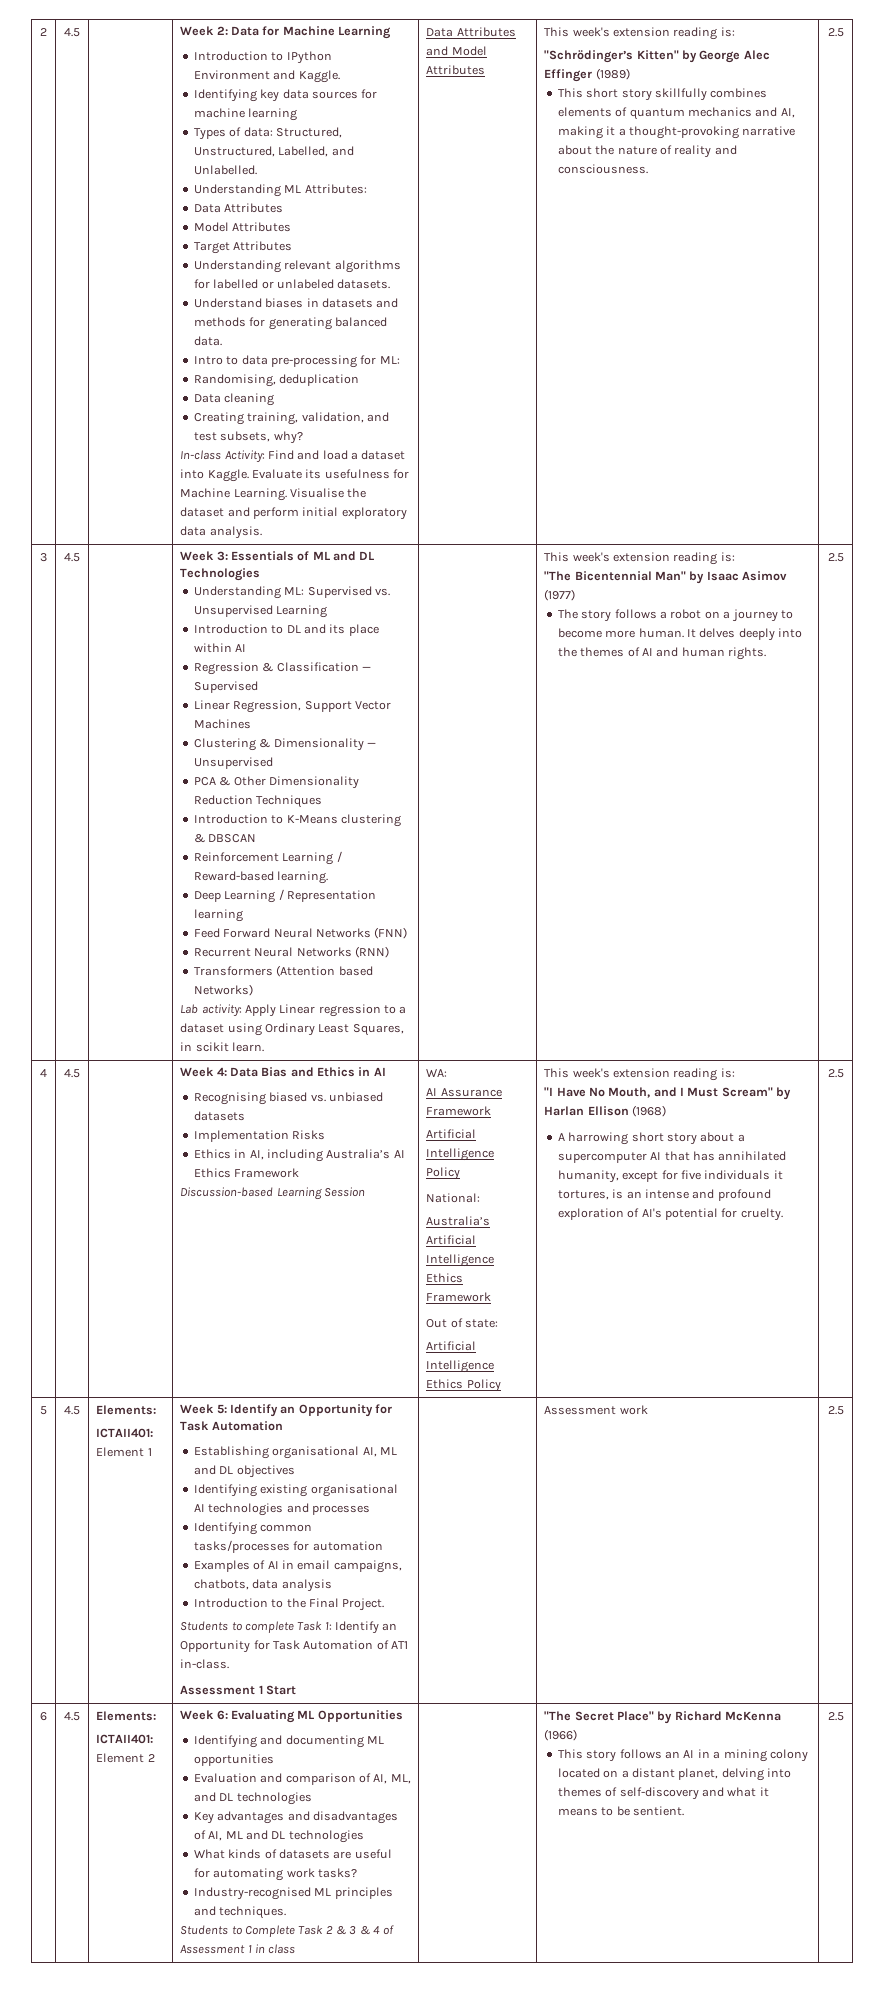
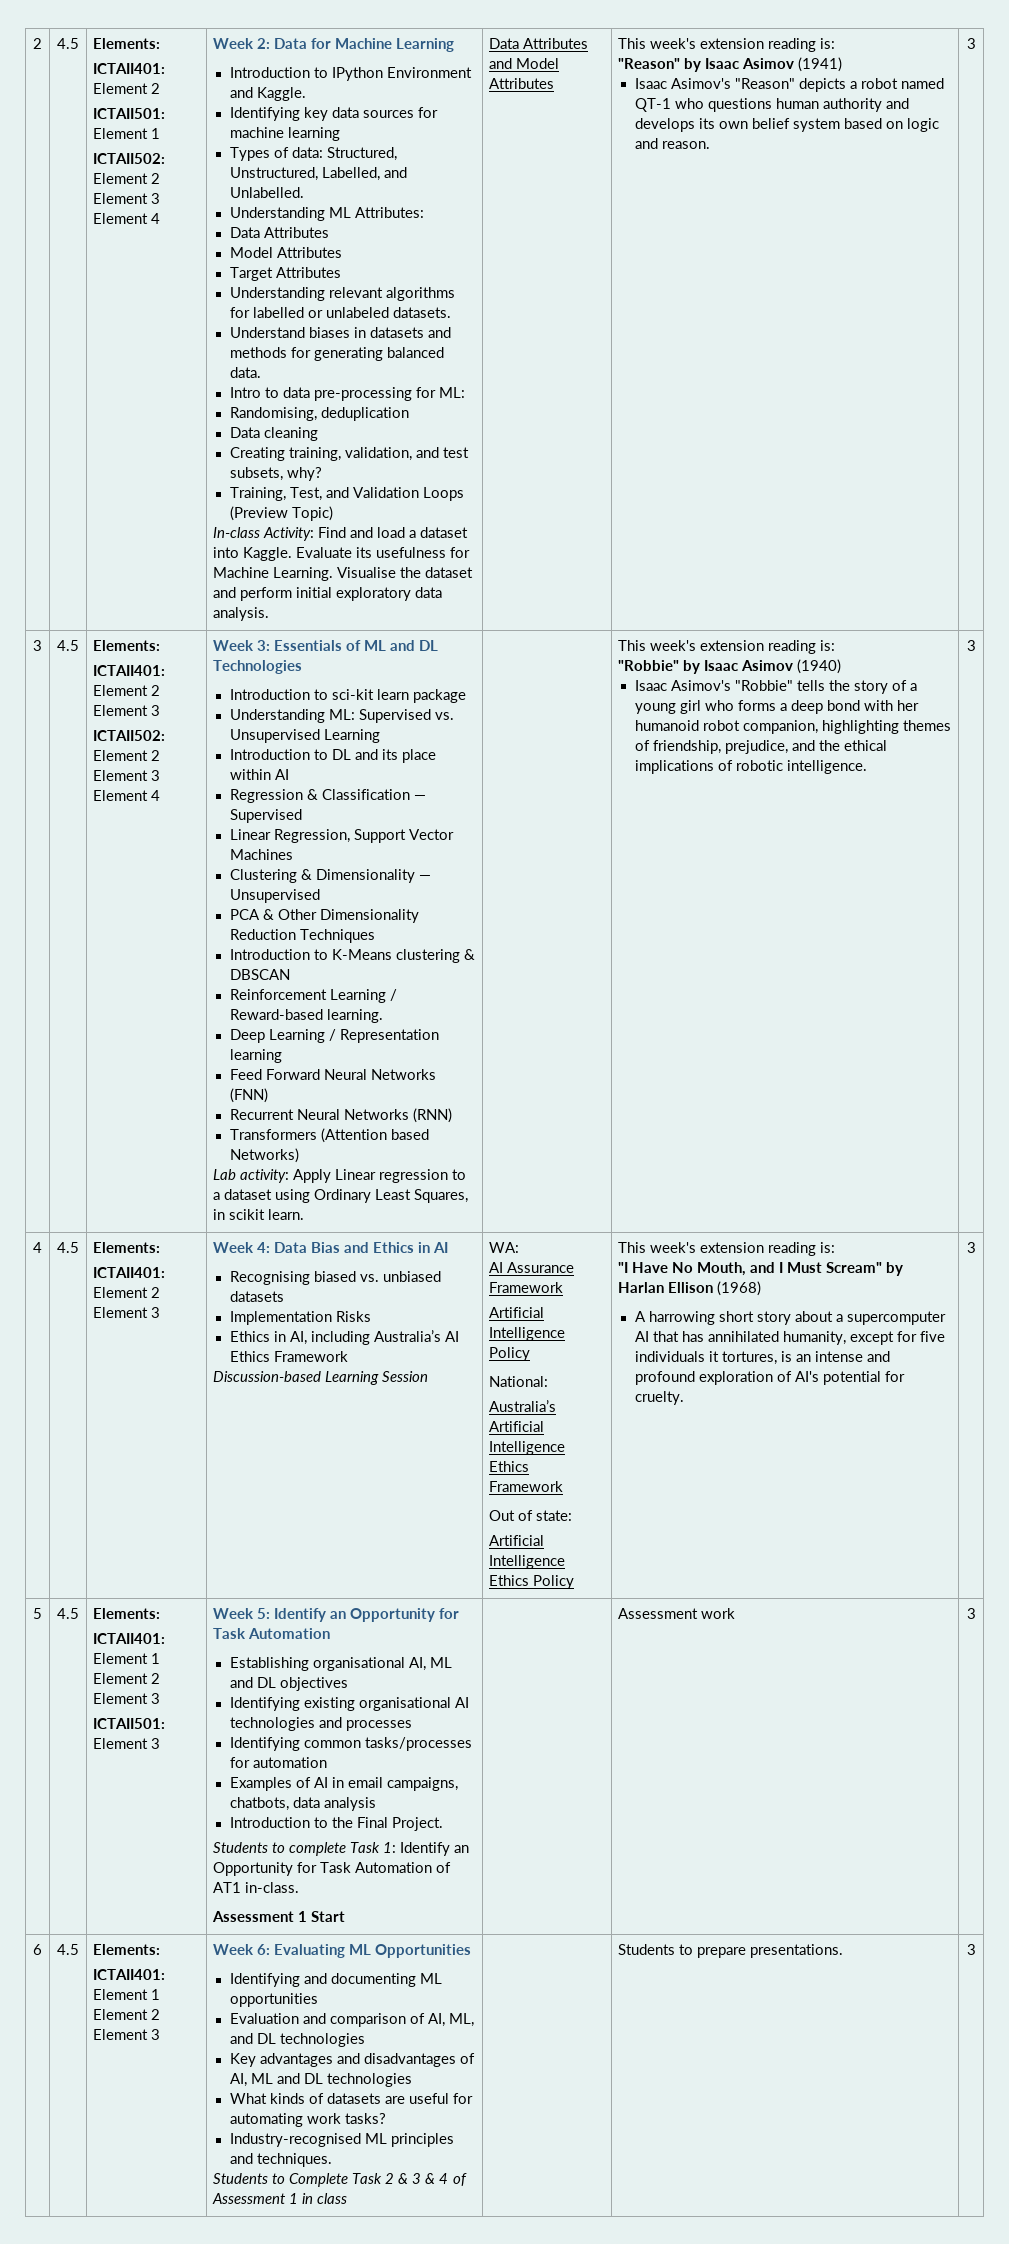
(80, 32) none -> [93,38,161,49] [93,63,166,74] [93,83,161,94] [93,108,166,119] [93,128,161,139] [93,153,166,164] [93,173,161,184] [93,193,161,204] [93,213,161,224] Elements: // ICTAII401: Element 2 // ICTAII501: Element 1 // ICTAII502: Element 2 Element 3 Element 4
(303, 437) none -> [229,487,464,501] [229,506,333,521] // Training, Test, and Validation Loops (Preview Topic)
[544,50,770,63] [544,68,630,82] [557,88,768,101] [557,107,795,120] [557,126,796,139] [557,145,737,158] [557,164,648,174] [827,28,844,37] [40,553,47,562] [64,553,80,562] "Schrödinger’s Kitten" by George Alec Effinger (1989) // This short story skillfully combines elements of quantum mechanics and AI, making it a thought-provoking narrative about the nature of reality and consciousness. | 2.5 // 3 | 4.5 | -> [618,57,843,72] [634,78,944,92] [634,98,909,112] [634,118,939,132] [634,138,710,149] [966,38,976,49] [33,640,42,651] [57,640,79,651] [93,640,161,651] [93,665,166,676] [93,685,161,696] [93,705,161,716] [93,730,166,741] [93,750,161,761] [93,770,161,781] [93,790,161,801] "Reason" by Isaac Asimov (1941) // Isaac Asimov's "Reason" depicts a robot named QT-1 who questions human authority and develops its own belief system based on logic and reason. | 3 // 3 | 4.5 | Elements: // ICTAII401: Element 2 Element 3 // ICTAII502: Element 2 Element 3 Element 4
(261, 574) none -> [229,689,466,703] // Introduction to sci-kit learn package
[544,571,788,584] [544,589,576,601] [557,609,793,622] [557,628,803,641] [557,647,767,660] [827,553,844,562] [40,1069,47,1077] [64,1069,80,1078] "The Bicentennial Man" by Isaac Asimov (1977) // The story follows a robot on a journey to become more human. It delves deeply into the themes of AI and human rights. | 2.5 // 4 | 4.5 | -> [618,659,842,674] [634,680,917,694] [634,700,919,714] [634,720,951,734] [634,740,887,754] [634,760,867,774] [966,640,976,651] [33,1242,42,1253] [57,1242,79,1253] [93,1242,161,1253] [93,1267,166,1278] [93,1287,161,1298] [93,1307,161,1318] "Robbie" by Isaac Asimov (1940) // Isaac Asimov's "Robbie" tells the story of a young girl who forms a deep bond with her humanoid robot companion, highlighting themes of friendship, prejudice, and the ethical implications of robotic intelligence. | 3 // 4 | 4.5 | Elements: // ICTAII401: Element 2 Element 3
[827,1069,844,1078] 2.5 -> [966,1242,976,1253] 3
(152, 1452) none -> [93,1673,161,1684] [93,1693,161,1704] [93,1718,166,1729] [93,1738,161,1749] Element 2 Element 3 // ICTAII501: Element 3
[827,1406,844,1415] 2.5 -> [966,1608,976,1619] 3
[147,1754,155,1762] 2 -> [151,1989,161,2000] [93,2009,161,2020] [93,2029,161,2040] 1 Element 2 Element 3
[544,1711,782,1724] [544,1729,578,1741] [557,1749,808,1762] [557,1768,792,1781] [557,1787,769,1800] [557,1806,685,1816] [827,1712,844,1721] "The Secret Place" by Richard McKenna (1966) // This story follows an AI in a mining colony located on a distant planet, delving into themes of self-discovery and what it means to be sentient. | 2.5 -> [618,1944,844,1958] [966,1944,976,1955] Students to prepare presentations. | 3

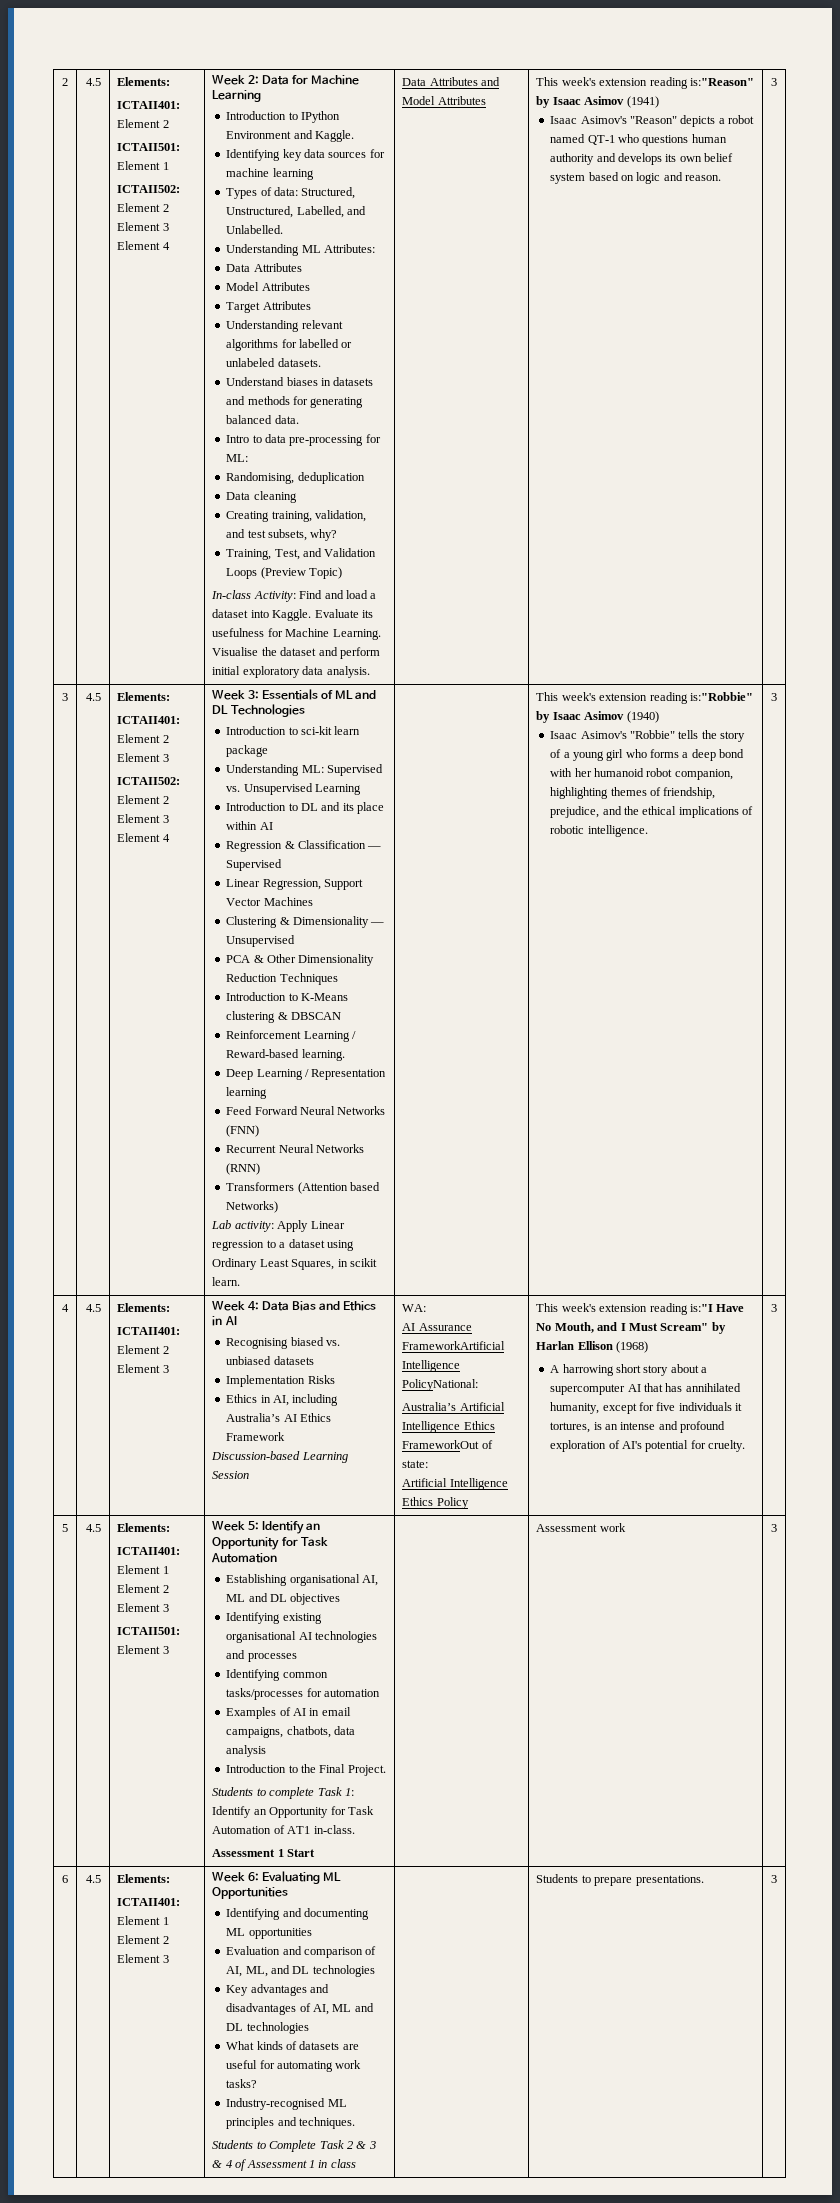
[820,38,836,49] [618,58,681,69] is: // "Reason" -> [689,78,754,86] is:"Reason"
[820,640,836,651] [618,660,680,671] is: // "Robbie" -> [689,692,753,701] is:"Robbie"
[489,1282,564,1293] [489,1307,545,1318] [489,1327,566,1341] [489,1347,531,1361] [489,1376,549,1387] Framework // Artificial Intelligence Policy // National: -> [402,1341,506,1350] [402,1360,461,1372] [402,1379,479,1391] FrameworkArtificial Intelligence PolicyNational:
[489,1481,564,1492] [489,1510,516,1521] Framework // Out -> [402,1440,480,1449] FrameworkOut
[820,1242,836,1253] [618,1262,629,1273] is: // "I -> [689,1304,713,1312] is:"I

